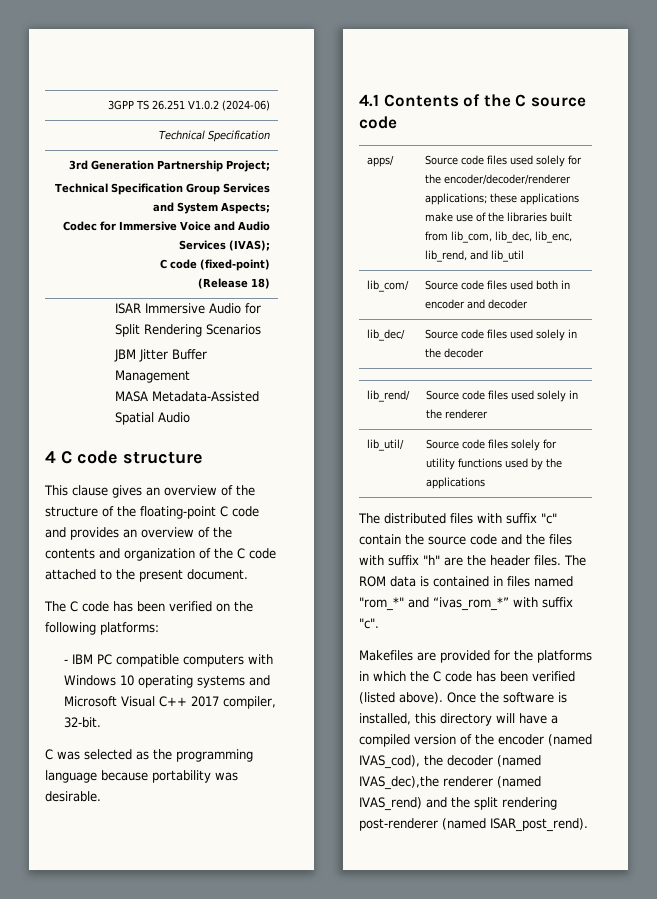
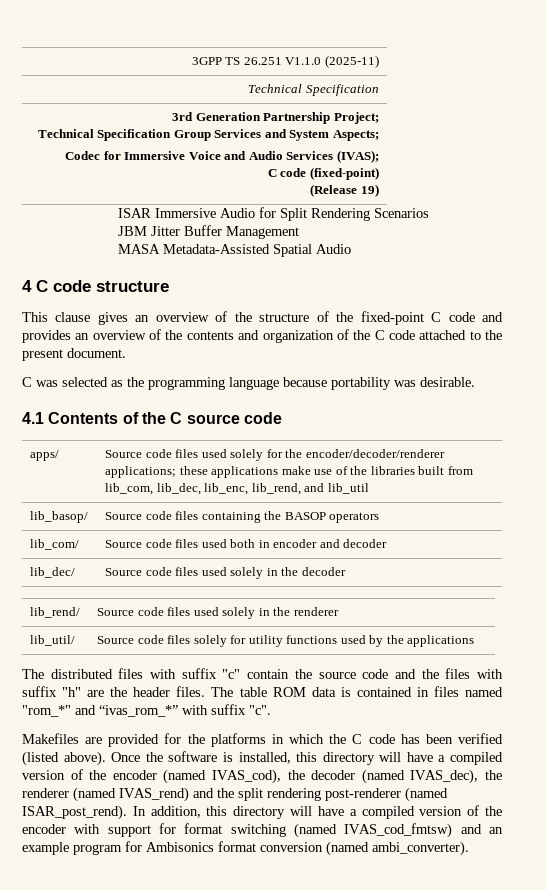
[187,100,270,111] V1.0.2 (2024-06) -> [285,55,379,68] V1.1.0 (2025-11)
[250,278,270,289] 18) -> [360,184,379,197] 19)
[140,506,216,519] floating-point -> [360,311,424,325] fixed-point
[44,601,253,612] [45,622,159,635] [63,654,273,667] [63,675,270,688] [63,696,276,709] [63,717,101,728] // The C code has been verified on the following platforms: // - IBM PC compatible computers with Windows 10 operating systems and Microsoft Visual C++ 2017 compiler, 32-bit. -> (126, 353) none
(525, 256) none -> [30,511,89,523] [105,511,380,523] // lib_basop/ | Source code files containing the BASOP operators
(586, 560) none -> [239,687,267,697] table
[359,776,439,790] IVAS_dec),the -> [410,769,503,784] IVAS_dec), the
(588, 825) none -> [132,805,502,819] [22,823,503,838] [22,841,469,856] In addition, this directory will have a compiled version of the encoder with support for format switching (named IVAS_cod_fmtsw) and an example program for Ambisonics format conversion (named ambi_converter).

